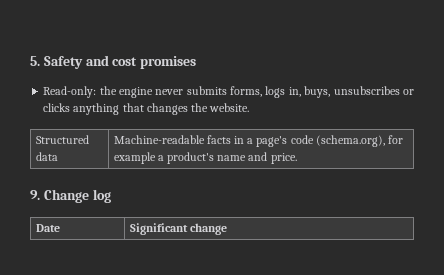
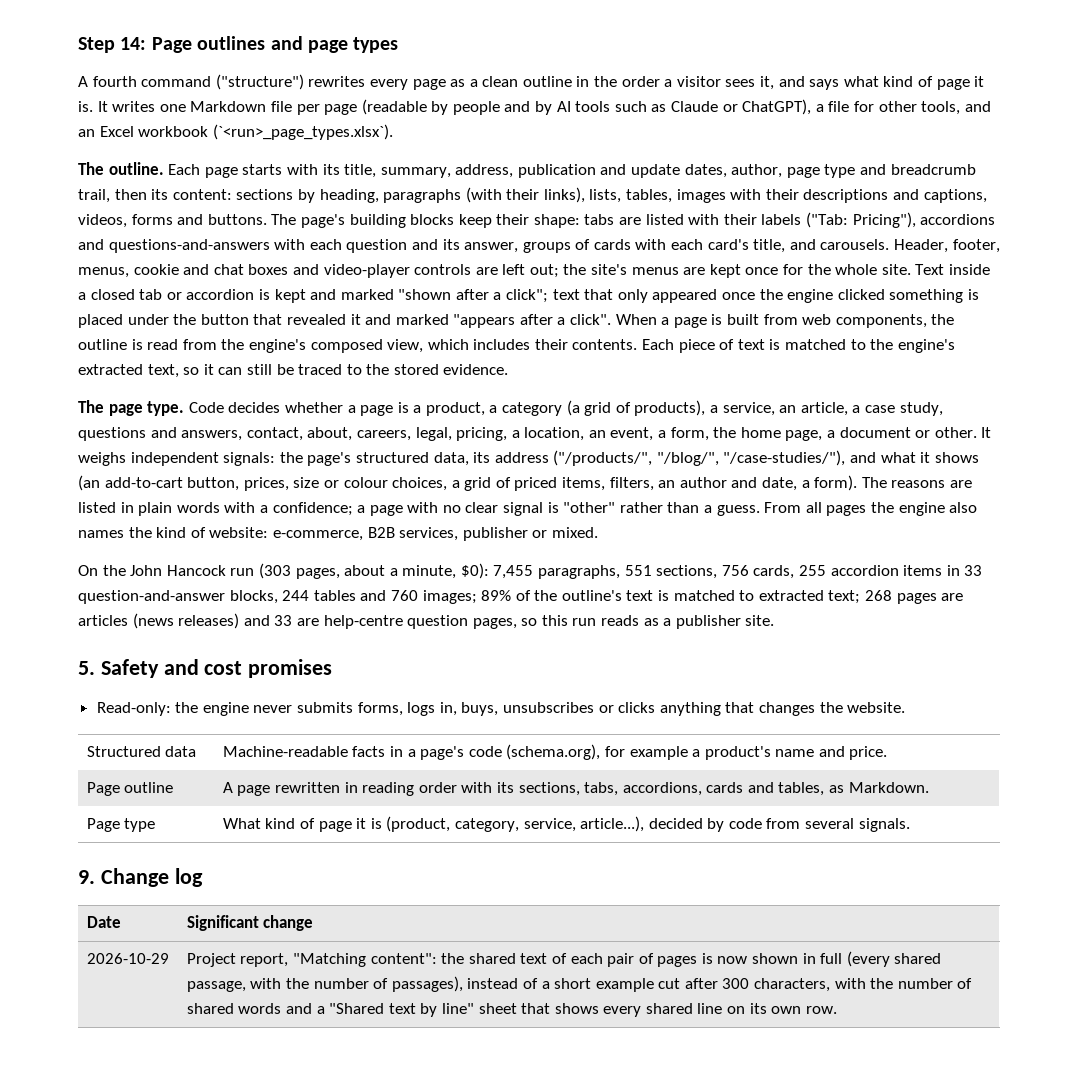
(30, 61) none -> [78,36,399,53] [78,74,985,90] [78,99,991,115] [78,124,393,140] [78,162,976,178] [78,187,987,203] [78,212,996,228] [78,239,1000,253] [78,264,990,278] [78,289,979,303] [78,314,955,328] [78,339,955,353] [78,364,509,378] [78,400,943,416] [78,427,992,441] [78,450,979,466] [78,475,972,491] [78,502,978,516] [78,527,598,541] [78,563,983,579] [78,590,964,604] [78,613,775,629] Step 14: Page outlines and page types // A fourth command ("structure") rewrites every page as a clean outline in the order a visitor sees it, and says what kind of page it is. It writes one Markdown file per page (readable by people and by AI tools such as Claude or ChatGPT), a file for other tools, and an Excel workbook (`<run>_page_types.xlsx`). // The outline. Each page starts with its title, summary, address, publication and update dates, author, page type and breadcrumb trail, then its content: sections by heading, paragraphs (with their links), lists, tables, images with their descriptions and captions, videos, forms and buttons. The page's building blocks keep their shape: tabs are listed with their labels ("Tab: Pricing"), accordions and questions-and-answers with each question and its answer, groups of cards with each card's title, and carousels. Header, footer, menus, cookie and chat boxes and video-player controls are left out; the site's menus are kept once for the whole site. Text inside a closed tab or accordion is kept and marked "shown after a click"; text that only appeared once the engine clicked something is placed under the button that revealed it and marked "appears after a click". When a page is built from web components, the outline is read from the engine's composed view, which includes their contents. Each piece of text is matched to the engine's extracted text, so it can still be traced to the stored evidence. // The page type. Code decides whether a page is a product, a category (a grid of products), a service, an article, a case study, questions and answers, contact, about, careers, legal, pricing, a location, an event, a form, the home page, a document or other. It weighs independent signals: the page's structured data, its address ("/products/", "/blog/", "/case-studies/"), and what it shows (an add-to-cart button, prices, size or colour choices, a grid of priced items, filters, an author and date, a form). The reasons are listed in plain words with a confidence; a page with no clear signal is "other" rather than a guess. From all pages the engine also names the kind of website: e-commerce, B2B services, publisher or mixed. // On the John Hancock run (303 pages, about a minute, $0): 7,455 paragraphs, 551 sections, 756 cards, 255 accordion items in 33 question-and-answer blocks, 244 tables and 760 images; 89% of the outline's text is matched to extracted text; 268 pages are articles (news releases) and 33 are help-centre question pages, so this run reads as a publisher site. //
(297, 158) none -> [86,782,174,796] [222,782,929,796] [86,818,156,832] [222,816,910,832] // Page outline | A page rewritten in reading order with its sections, tabs, accordions, cards and tables, as Markdown. // Page type | What kind of page it is (product, category, service, article...), decided by code from several signals.
(227, 229) none -> [86,953,169,964] [186,951,942,967] [186,976,973,992] [186,1003,837,1017] // 2026-10-29 | Project report, "Matching content": the shared text of each pair of pages is now shown in full (every shared passage, with the number of passages), instead of a short example cut after 300 characters, with the number of shared words and a "Shared text by line" sheet that shows every shared line on its own row.

